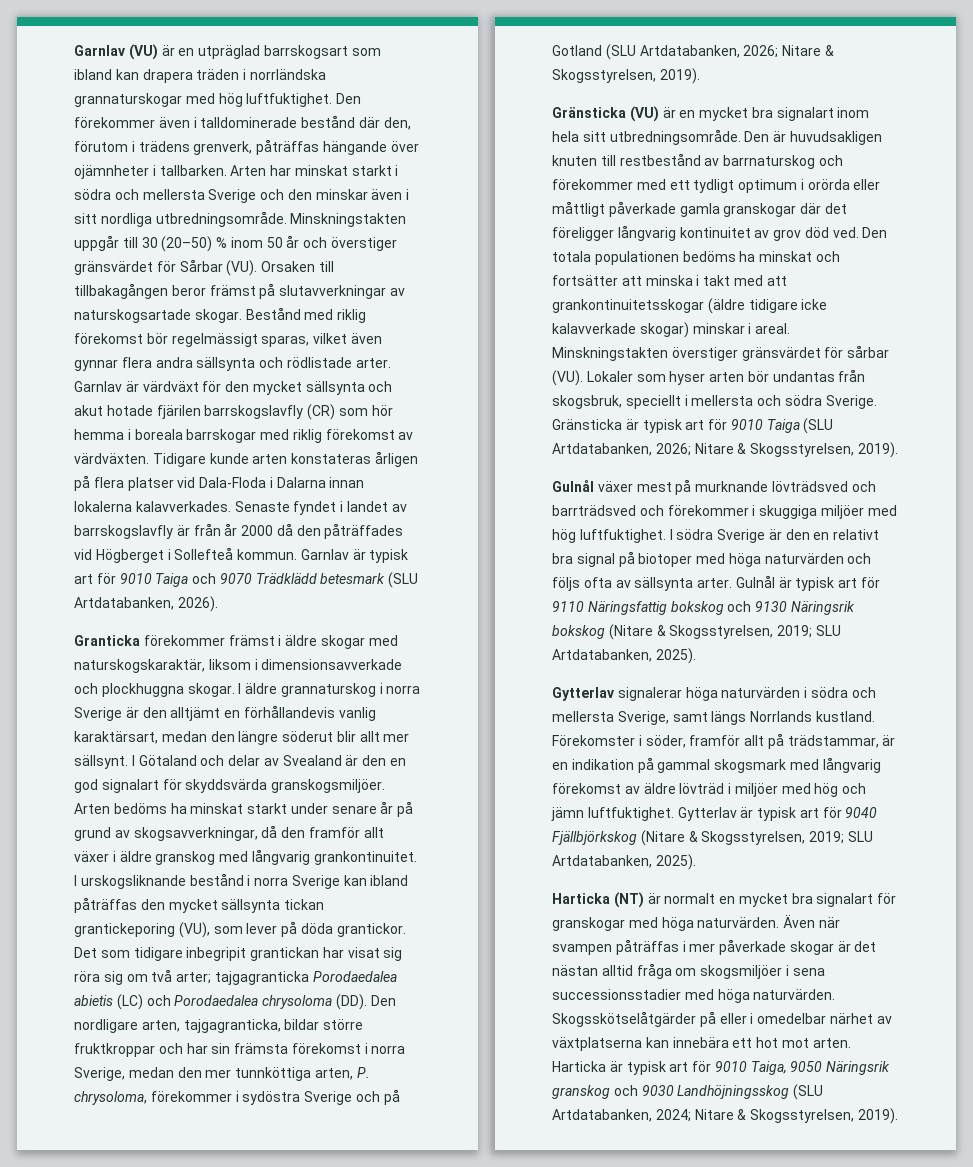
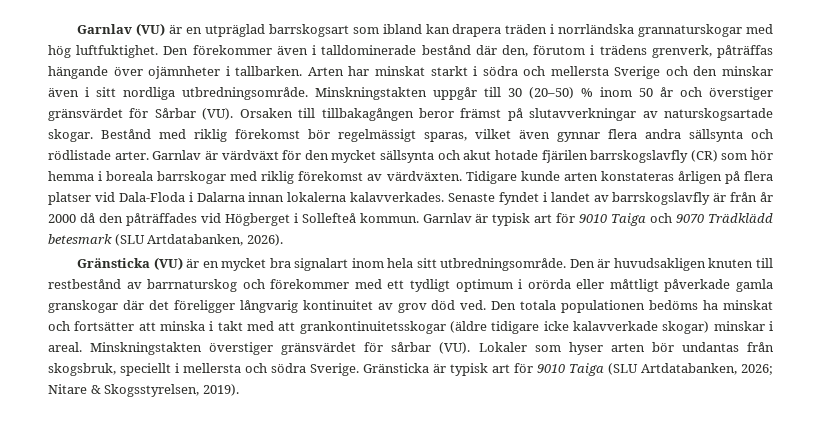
[74,635,398,649] [74,659,403,673] [74,683,421,697] [74,705,376,721] [74,731,410,745] [74,755,407,769] [74,779,386,793] [74,801,414,817] [74,825,384,841] [74,849,417,865] [74,873,409,889] [74,897,325,913] [74,921,406,938] [74,947,403,961] [74,969,397,985] [74,994,396,1010] [74,1019,364,1033] [74,1043,406,1057] [74,1067,370,1081] [74,1089,400,1105] [552,44,834,60] [552,68,700,84] // Granticka förekommer främst i äldre skogar med naturskogskaraktär, liksom i dimensionsavverkade och plockhuggna skogar. I äldre grannaturskog i norra Sverige är den alltjämt en förhållandevis vanlig karaktärsart, medan den längre söderut blir allt mer sällsynt. I Götaland och delar av Svealand är den en god signalart för skyddsvärda granskogsmiljöer. Arten bedöms ha minskat starkt under senare år på grund av skogsavverkningar, då den framför allt växer i äldre granskog med långvarig grankontinuitet. I urskogsliknande bestånd i norra Sverige kan ibland påträffas den mycket sällsynta tickan grantickeporing (VU), som lever på döda grantickor. Det som tidigare inbegripit grantickan har visat sig röra sig om två arter; tajgagranticka Porodaedalea abietis (LC) och Porodaedalea chrysoloma (DD). Den nordligare arten, tajgagranticka, bildar större fruktkroppar och har sin främsta förekomst i norra Sverige, medan den mer tunnköttiga arten, P. chrysoloma, förekommer i sydöstra Sverige och på Gotland (SLU Artdatabanken, 2026; Nitare & Skogsstyrelsen, 2019). -> (283, 240) none
[552,479,876,495] [552,505,897,519] [552,529,880,543] [552,551,872,567] [552,575,881,591] [552,601,855,615] [552,624,841,640] [552,648,696,664] [552,687,876,701] [552,711,875,725] [552,733,896,749] [552,757,881,773] [552,783,867,797] [551,807,878,821] [552,830,873,846] [552,854,696,870] [552,892,897,908] [552,914,840,931] [552,939,877,955] [552,963,825,979] [552,989,836,1003] [552,1011,892,1027] [552,1037,851,1051] [552,1061,891,1075] [552,1084,824,1100] [552,1108,898,1124] // Gulnål växer mest på murknande lövträdsved och barrträdsved och förekommer i skuggiga miljöer med hög luftfuktighet. I södra Sverige är den en relativt bra signal på biotoper med höga naturvärden och följs ofta av sällsynta arter. Gulnål är typisk art för 9110 Näringsfattig bokskog och 9130 Näringsrik bokskog (Nitare & Skogsstyrelsen, 2019; SLU Artdatabanken, 2025). // Gytterlav signalerar höga naturvärden i södra och mellersta Sverige, samt längs Norrlands kustland. Förekomster i söder, framför allt på trädstammar, är en indikation på gammal skogsmark med långvarig förekomst av äldre lövträd i miljöer med hög och jämn luftfuktighet. Gytterlav är typisk art för 9040 Fjällbjörkskog (Nitare & Skogsstyrelsen, 2019; SLU Artdatabanken, 2025). // Harticka (NT) är normalt en mycket bra signalart för granskogar med höga naturvärden. Även när svampen påträffas i mer påverkade skogar är det nästan alltid fråga om skogsmiljöer i sena successionsstadier med höga naturvärden. Skogsskötselåtgärder på eller i omedelbar närhet av växtplatserna kan innebära ett hot mot arten. Harticka är typisk art för 9010 Taiga, 9050 Näringsrik granskog och 9030 Landhöjningsskog (SLU Artdatabanken, 2024; Nitare & Skogsstyrelsen, 2019). -> (239, 390) none

